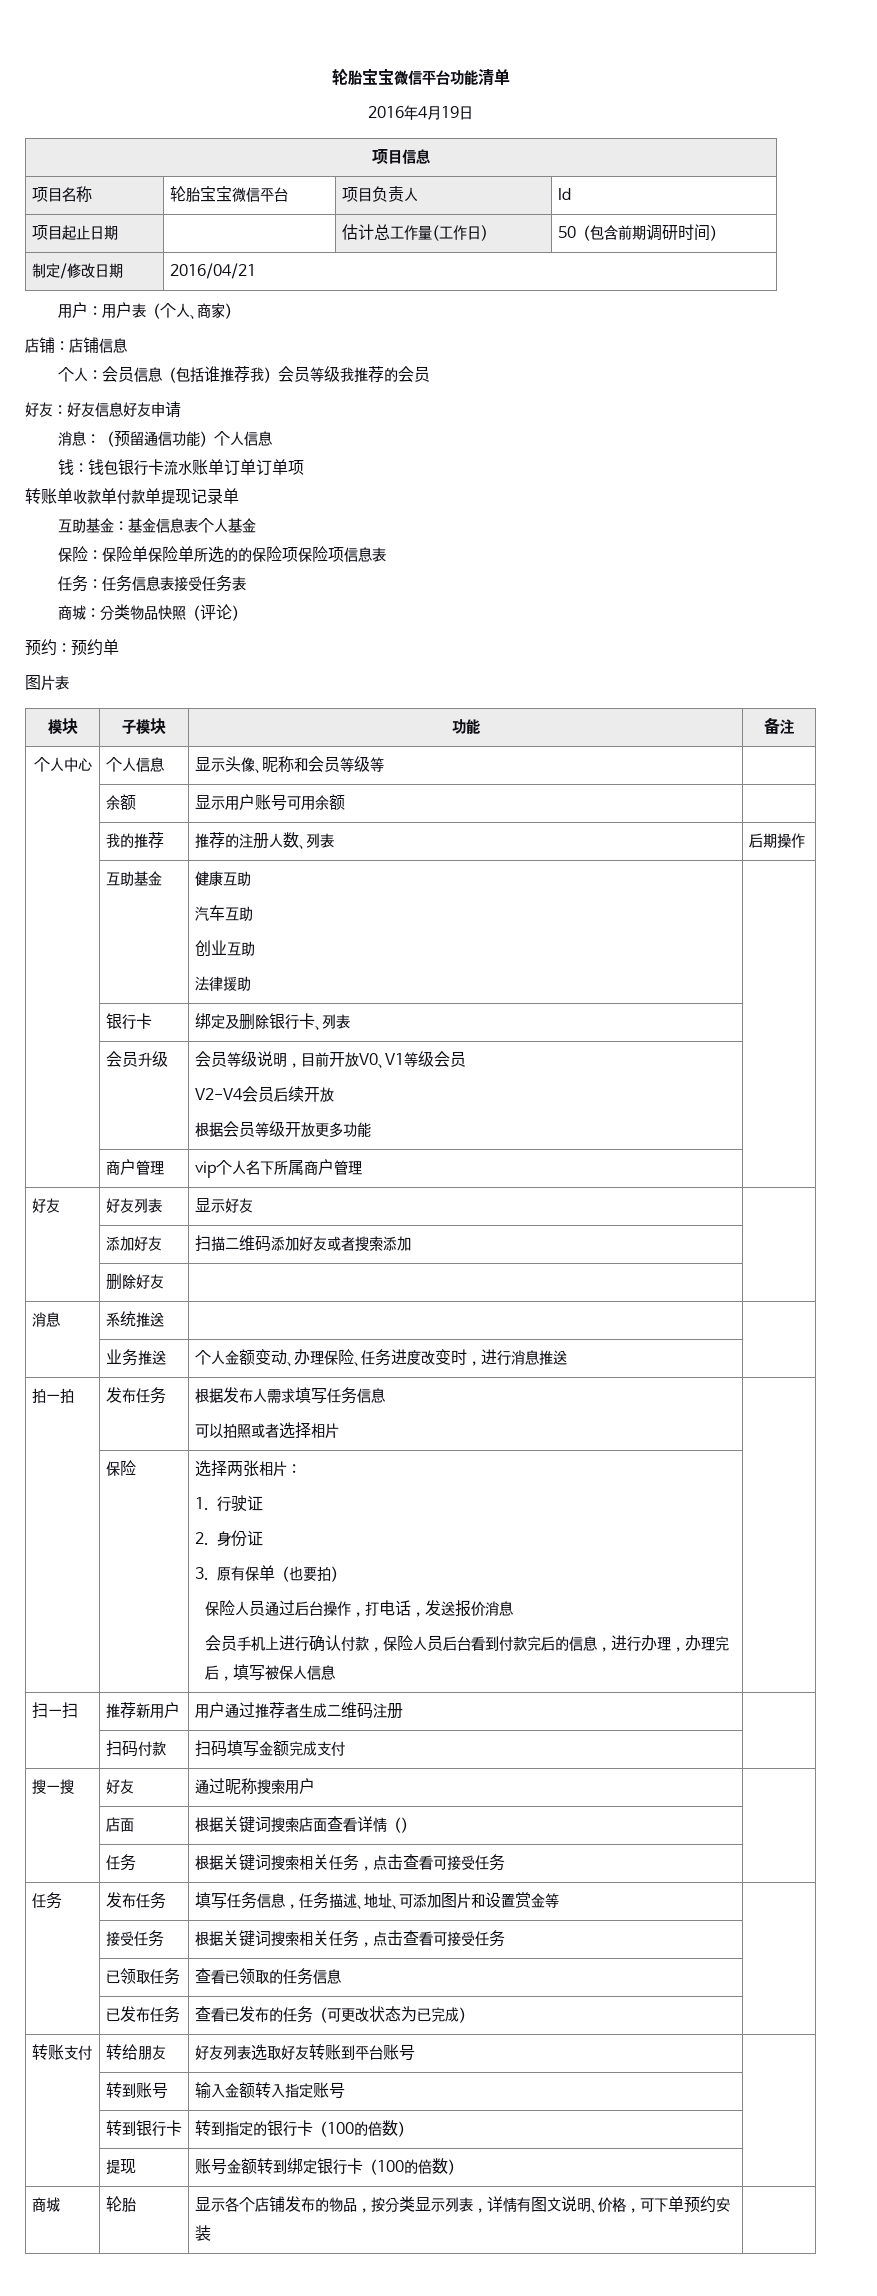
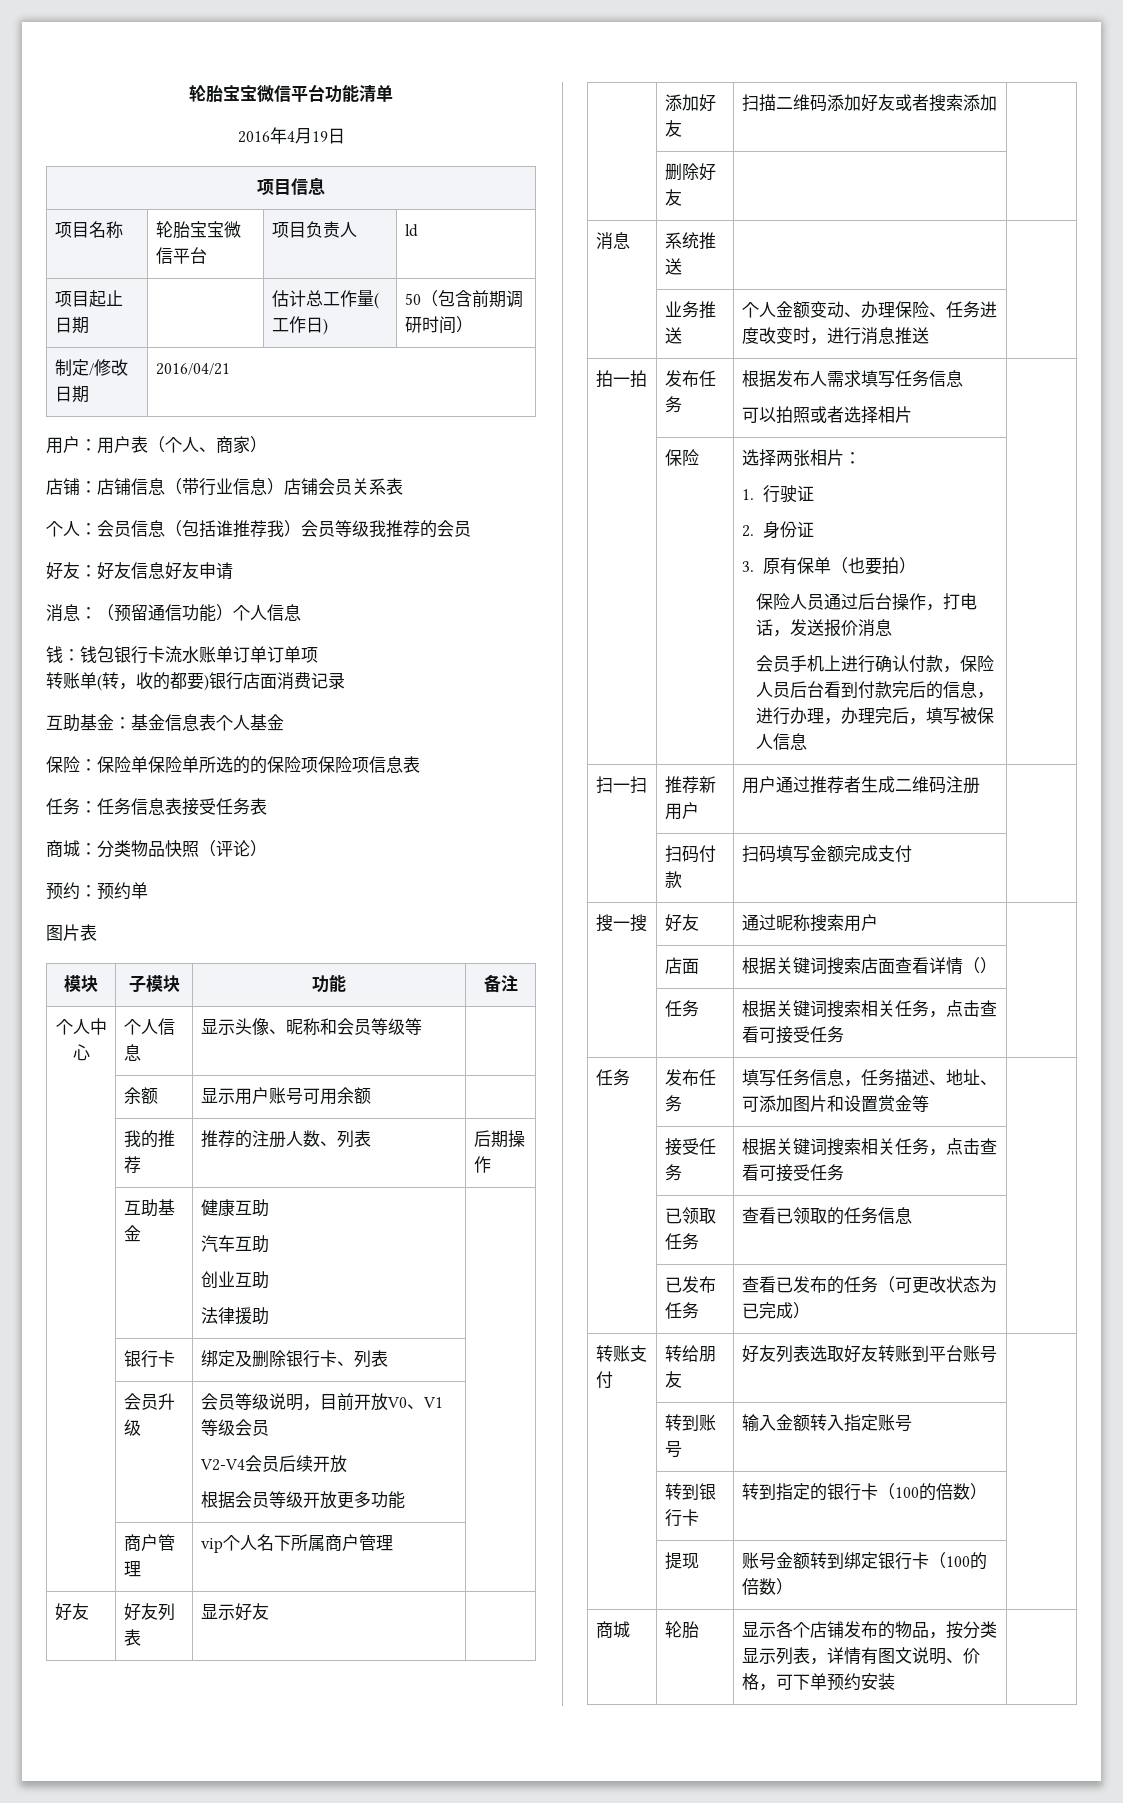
(128, 345) none -> [165,478,403,496] （带行业信息）店铺会员关系表
[73,488,191,504] 收款单付款单提现 -> [97,672,311,691] (转，收的都要)银行店面消费
[223,488,239,504] 单 -> (345, 680) none

